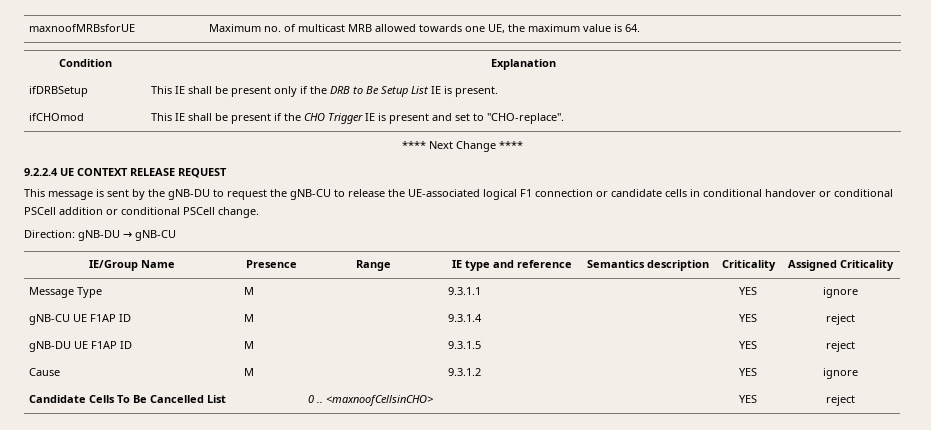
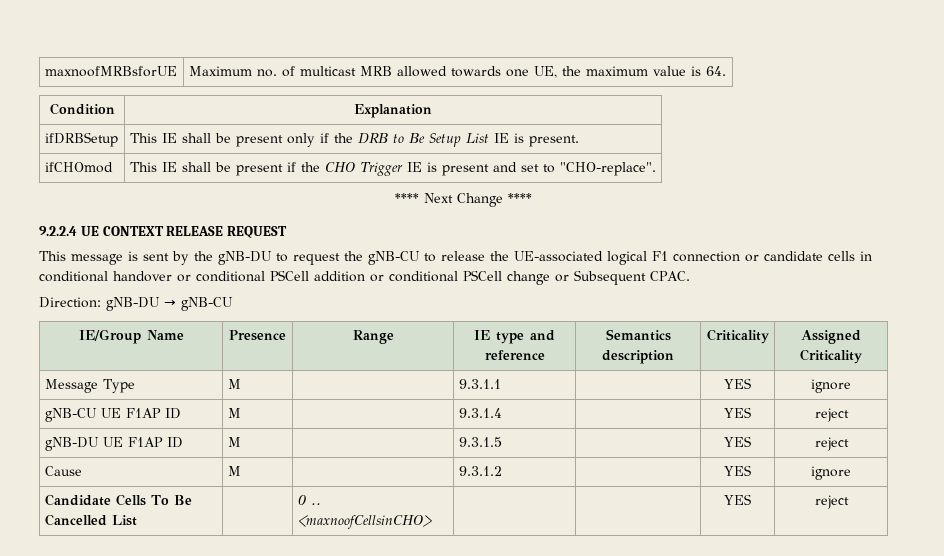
[218,207,259,218] change. -> [507,270,690,285] change or Subsequent CPAC.

